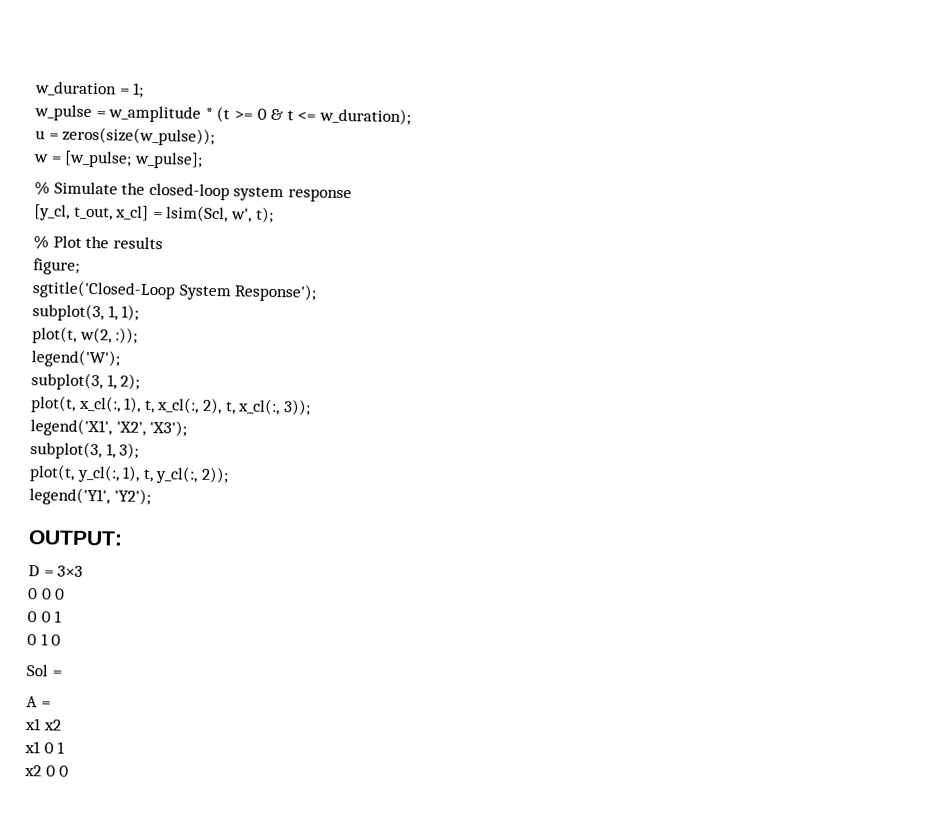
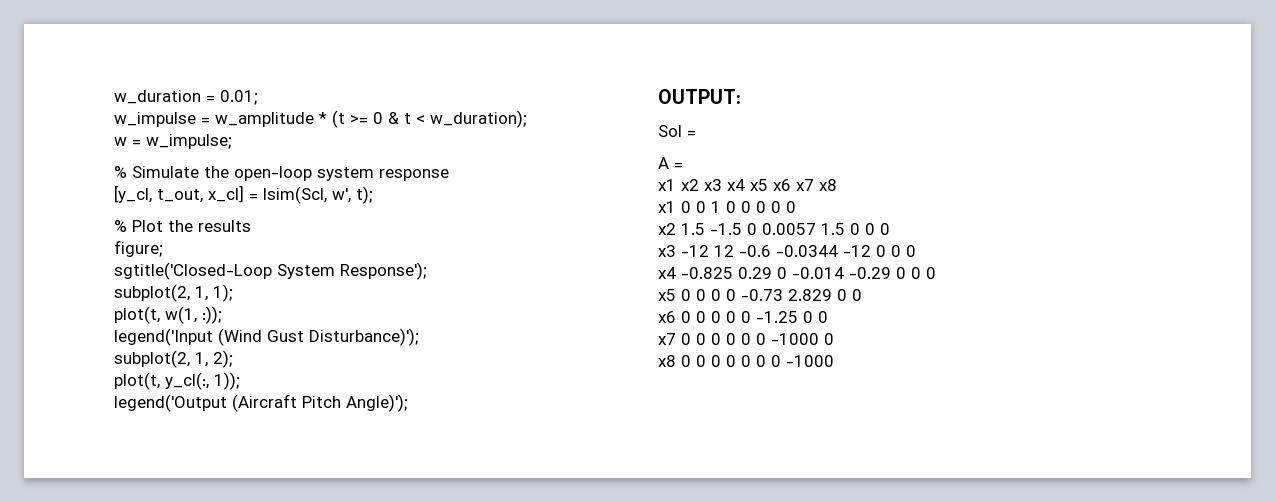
[132,82,145,98] [34,104,92,122] 1; // w_pulse -> [220,90,258,105] [114,112,196,127] 0.01; // w_impulse
[297,111,317,121] <= -> [416,115,425,124] <
[35,126,216,146] // u = zeros(size(w_pulse)); -> (527, 119) none
[64,150,203,169] [w_pulse; w_pulse]; -> [146,134,232,149] w_impulse;
[148,182,230,201] closed-loop -> [234,166,312,181] open-loop
[32,303,104,322] subplot(3, -> [114,284,190,302] subplot(2,
[79,326,112,344] w(2, -> [165,306,197,324] w(1,
[31,349,120,368] [31,372,141,391] [30,395,311,416] [30,418,188,437] [30,441,140,460] [29,464,229,484] [29,487,151,506] [28,530,123,546] [28,565,84,577] [28,588,66,600] [27,610,63,623] [27,633,62,646] legend('W'); // subplot(3, 1, 2); // plot(t, x_cl(:, 1), t, x_cl(:, 2), t, x_cl(:, 3)); // legend('X1', 'X2', 'X3'); // subplot(3, 1, 3); // plot(t, y_cl(:, 1), t, y_cl(:, 2)); // legend('Y1', 'Y2'); // OUTPUT: // D = 3×3 // 0 0 0 // 0 0 1 // 0 1 0 -> [114,328,419,346] [114,350,233,368] [114,372,240,390] [114,394,408,412] [658,89,741,104] legend('Input (Wind Gust Disturbance)'); // subplot(2, 1, 2); // plot(t, y_cl(:, 1)); // legend('Output (Aircraft Pitch Angle)'); // OUTPUT:
(62, 725) none -> [704,179,837,191] x3 x4 x5 x6 x7 x8
[57,741,66,754] [24,765,70,777] 1 // x2 0 0 -> [696,201,796,213] [658,223,890,235] [658,245,916,257] [658,267,936,279] [658,289,862,301] [658,311,828,323] [658,333,834,345] [658,355,834,367] 0 1 0 0 0 0 0 // x2 1.5 -1.5 0 0.0057 1.5 0 0 0 // x3 -12 12 -0.6 -0.0344 -12 0 0 0 // x4 -0.825 0.29 0 -0.014 -0.29 0 0 0 // x5 0 0 0 0 -0.73 2.829 0 0 // x6 0 0 0 0 0 -1.25 0 0 // x7 0 0 0 0 0 0 -1000 0 // x8 0 0 0 0 0 0 0 -1000

